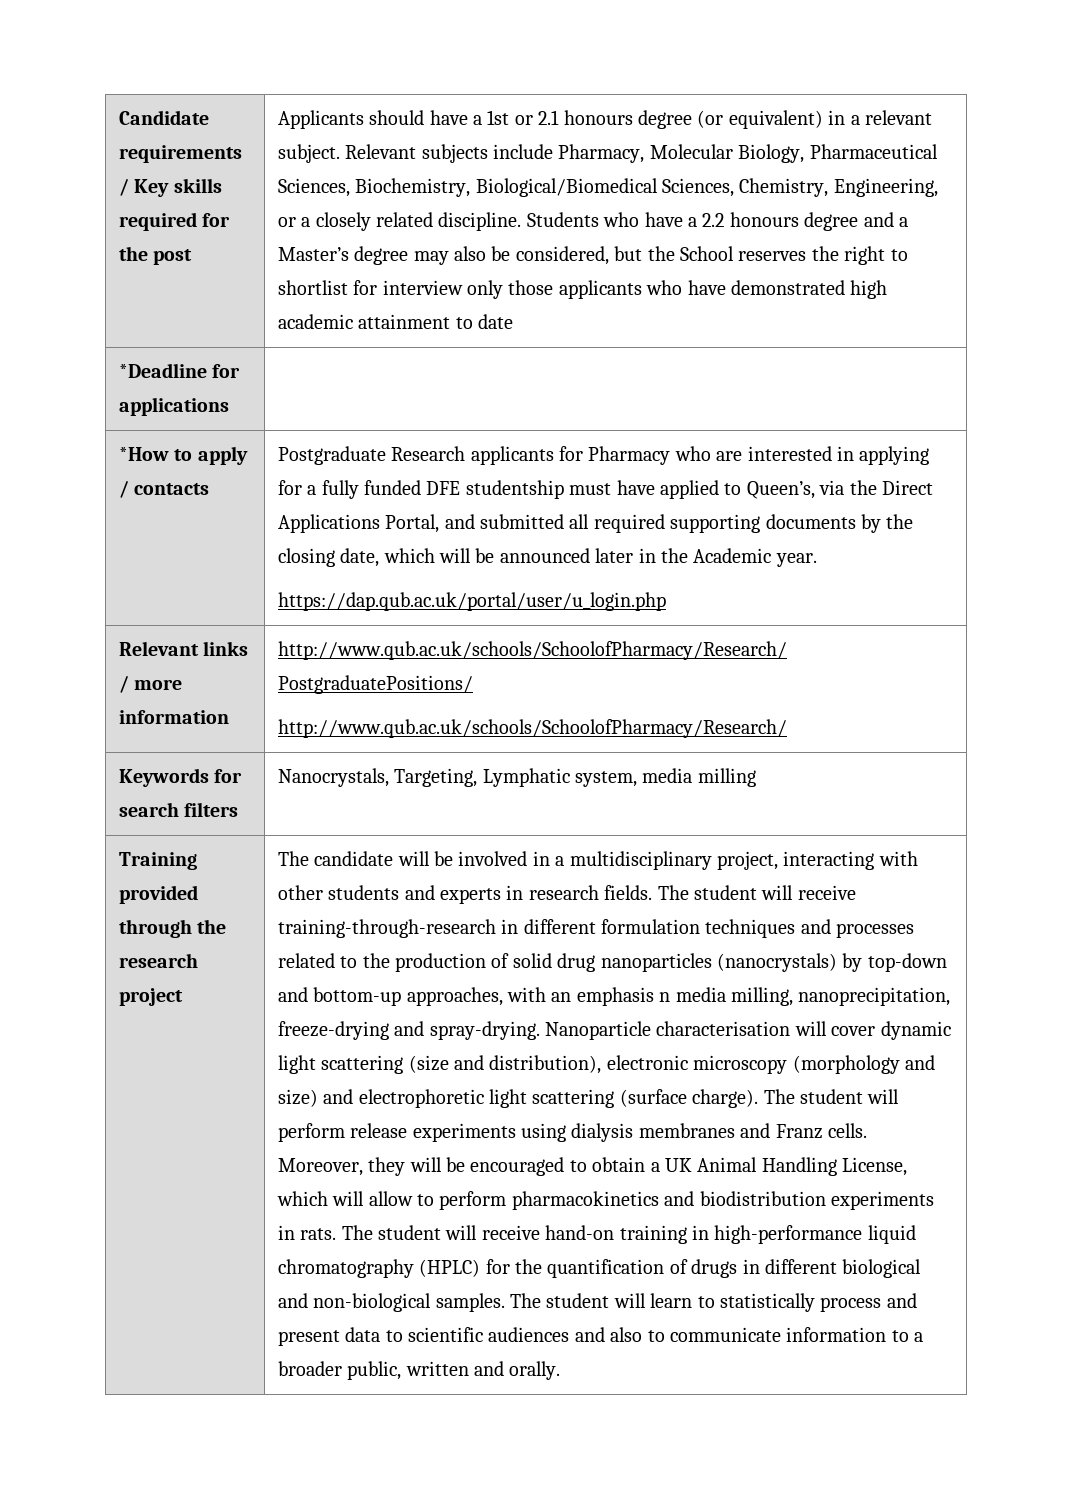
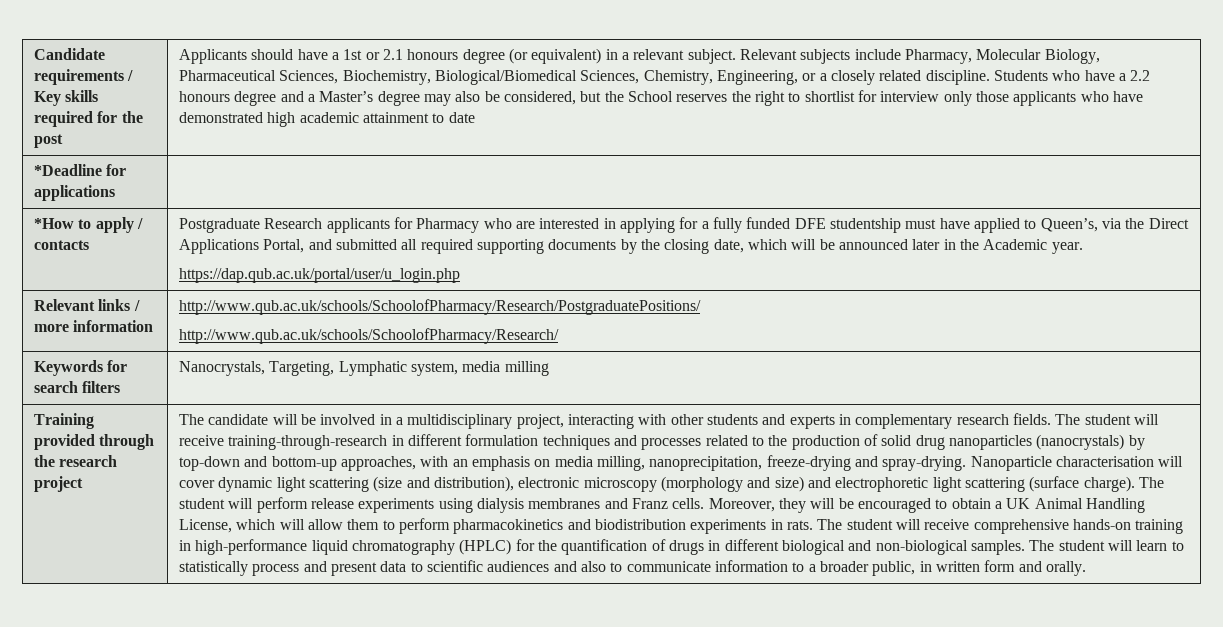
(524, 892) none -> [855,414,953,429] complementary
[659,992,671,1002] n -> [534,459,551,467] on
(413, 1198) none -> [347,519,380,530] them
[545,1225,615,1240] hand-on -> [973,519,1131,534] comprehensive hands-on
[405,1361,469,1376] written -> [919,560,1016,572] in written form

